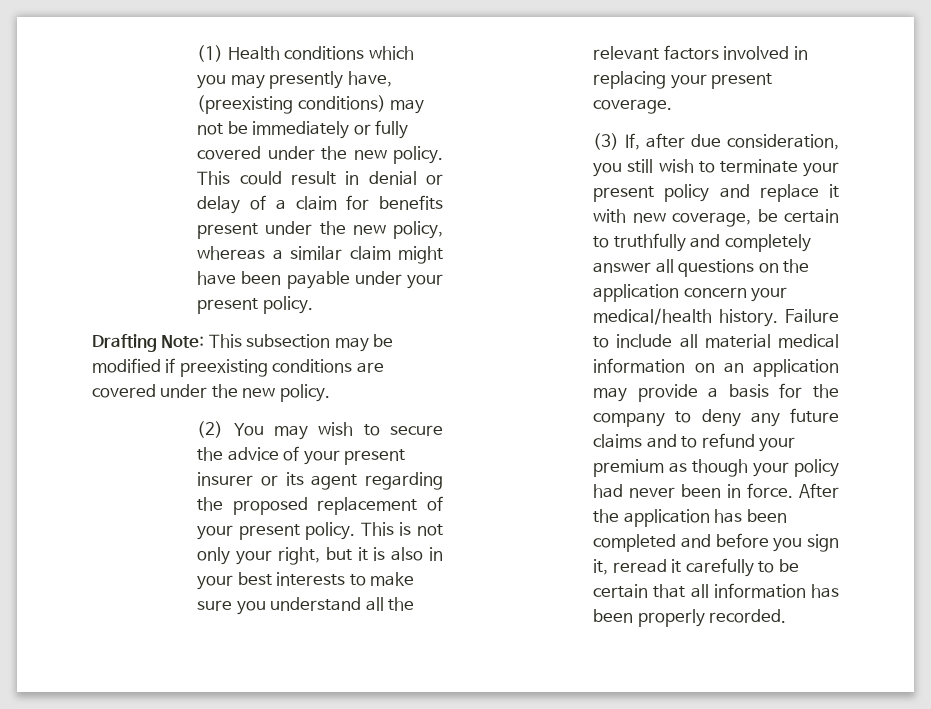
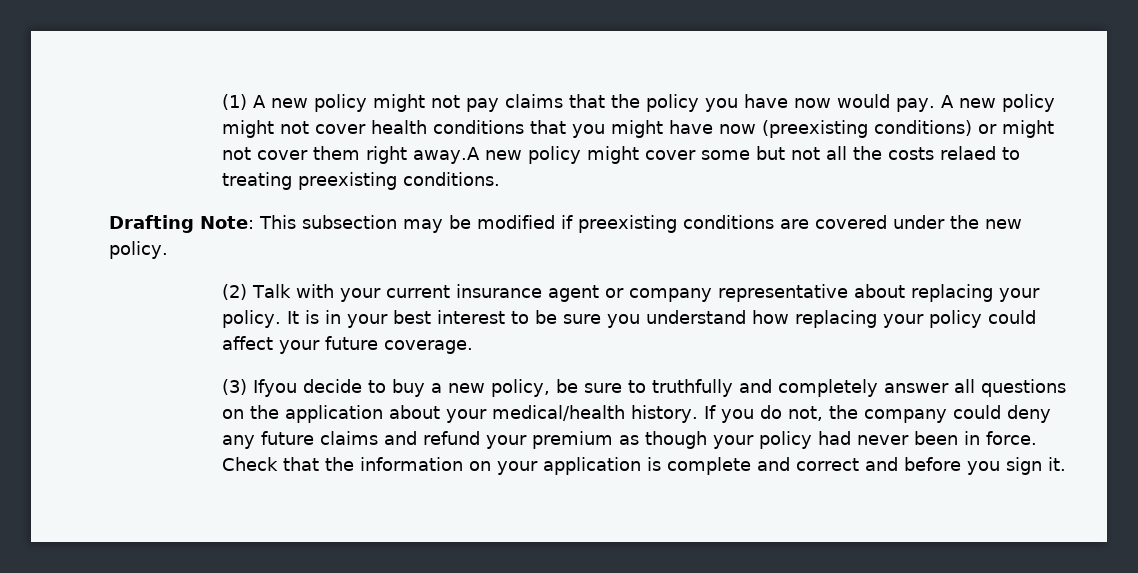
[227,46,414,60] [197,71,392,89] [197,95,425,114] [197,120,409,139] [197,146,444,164] [197,171,444,185] [197,195,444,214] [197,221,444,239] [197,246,444,264] [197,271,444,289] [197,296,313,314] Health conditions which you may presently have, (preexisting conditions) may not be immediately or fully covered under the new policy. This could result in denial or delay of a claim for benefits present under the new policy, whereas a similar claim might have been payable under your present policy. -> [253,94,1056,112] [222,120,1055,138] [222,146,1021,164] [222,172,501,190] A new policy might not pay claims that the policy you have now would pay. A new policy might not cover health conditions that you might have now (preexisting conditions) or might not cover them right away.A new policy might cover some but not all the costs relaed to treating preexisting conditions.
[233,422,443,440] [197,446,406,465] [197,472,444,490] [197,496,443,515] [197,522,444,540] [197,547,443,565] [197,572,415,590] [197,597,415,615] [593,45,808,60] [593,71,773,89] [593,99,673,114] [593,133,839,150] [593,159,839,177] [593,184,839,202] [593,209,839,227] You may wish to secure the advice of your present insurer or its agent regarding the proposed replacement of your present policy. This is not only your right, but it is also in your best interests to make sure you understand all the relevant factors involved in replacing your present coverage. // (3) If, after due consideration, you still wish to terminate your present policy and replace it with new coverage, be certain -> [252,284,1041,302] [222,310,1037,328] [222,336,474,354] [222,379,623,397] Talk with your current insurance agent or company representative about replacing your policy. It is in your best interest to be sure you understand how replacing your policy could affect your future coverage. // (3) Ifyou decide to buy a new policy, be sure
[683,287,747,298] concern -> [389,405,441,419] about
[785,309,839,323] [593,334,839,348] [593,358,839,377] [593,383,803,402] Failure to include all material medical information on an application may provide a basis for -> [704,405,824,423] If you do not,
[675,411,692,423] to -> [953,405,1002,419] could
[681,436,698,448] to -> (418, 438) none
[799,483,839,498] [593,509,787,527] [593,533,839,552] [593,558,799,577] [593,583,839,598] [593,609,787,627] After the application has been completed and before you sign it, reread it carefully to be certain that all information has been properly recorded. -> [222,457,1067,475] Check that the information on your application is complete and correct and before you sign it.

